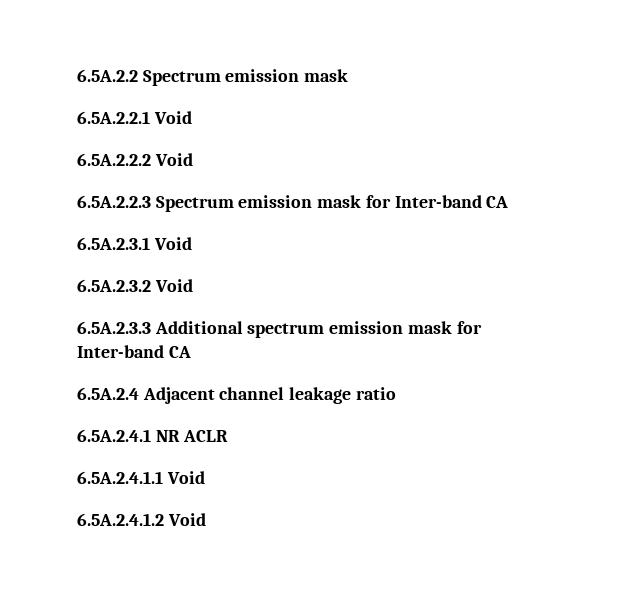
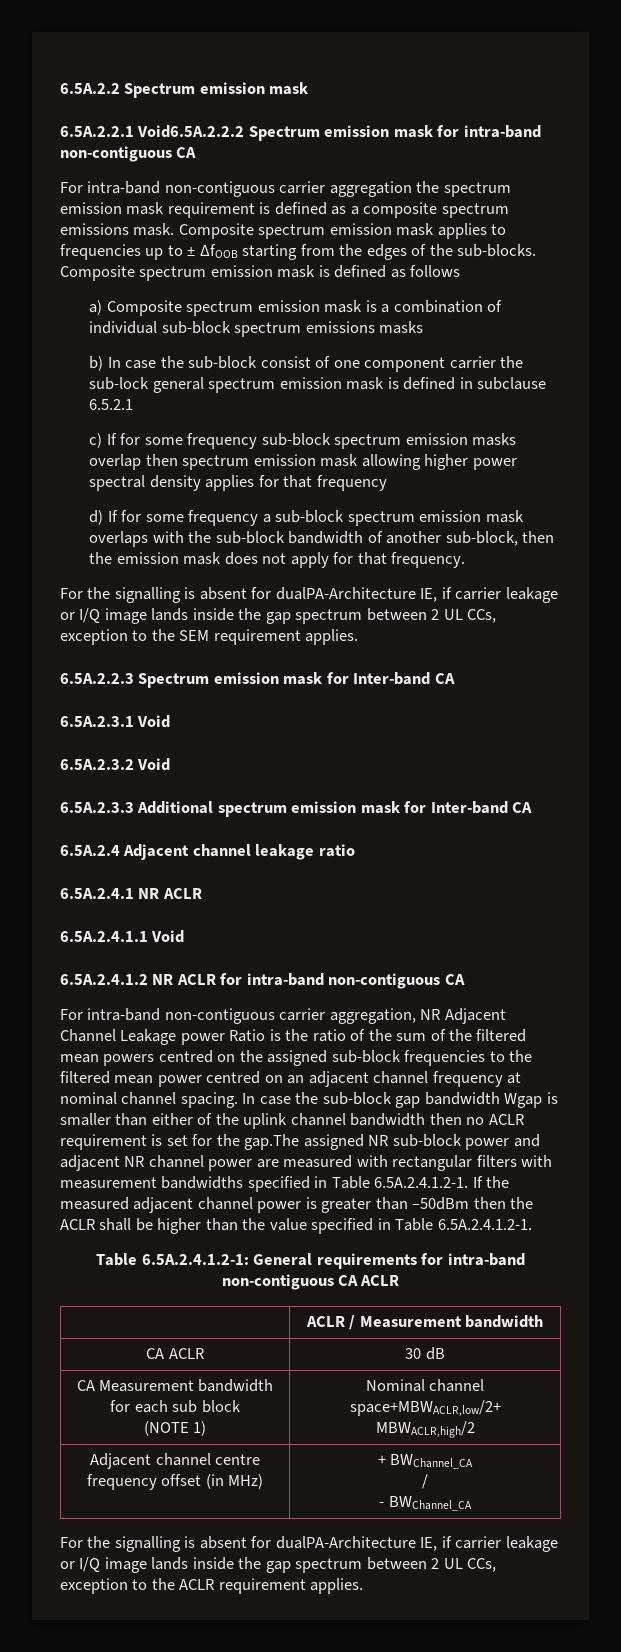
[153,111,192,124] [77,153,193,166] Void // 6.5A.2.2.2 Void -> [137,125,541,141] [60,146,197,162] [60,181,511,197] [60,202,509,218] [60,223,507,239] [60,244,537,260] [60,265,461,281] [89,300,503,316] [89,321,424,337] [89,356,524,372] [89,377,547,393] [89,399,134,410] [89,433,517,449] [89,454,517,470] [89,475,387,491] [89,510,524,526] [89,531,555,547] [89,552,466,568] [60,587,558,603] [60,608,497,624] [60,629,359,645] Void6.5A.2.2.2 Spectrum emission mask for intra-band non-contiguous CA // For intra-band non-contiguous carrier aggregation the spectrum emission mask requirement is defined as a composite spectrum emissions mask. Composite spectrum emission mask applies to frequencies up to ± ΔfOOB starting from the edges of the sub-blocks. Composite spectrum emission mask is defined as follows // a) Composite spectrum emission mask is a combination of individual sub-block spectrum emissions masks // b) In case the sub-block consist of one component carrier the sub-lock general spectrum emission mask is defined in subclause 6.5.2.1 // c) If for some frequency sub-block spectrum emission masks overlap then spectrum emission mask allowing higher power spectral density applies for that frequency // d) If for some frequency a sub-block spectrum emission mask overlaps with the sub-block bandwidth of another sub-block, then the emission mask does not apply for that frequency. // For the signalling is absent for dualPA-Architecture IE, if carrier leakage or I/Q image lands inside the gap spectrum between 2 UL CCs, exception to the SEM requirement applies.
[167,513,206,526] Void -> [152,973,465,989] [60,1008,506,1024] [60,1029,527,1045] [60,1050,533,1066] [60,1071,522,1087] [60,1092,558,1108] [60,1113,524,1129] [60,1134,540,1150] [60,1155,553,1171] [60,1176,510,1192] [60,1197,534,1213] [60,1218,532,1234] [96,1253,525,1269] [221,1274,400,1290] [305,1315,544,1330] [146,1348,204,1359] [405,1347,445,1360] [76,1379,274,1392] [110,1400,241,1413] [143,1421,207,1436] [365,1379,485,1392] [349,1400,501,1416] [375,1421,475,1438] [90,1453,260,1469] [86,1474,264,1490] [377,1454,474,1469] [422,1474,428,1489] [379,1496,472,1511] [60,1536,558,1552] [60,1557,497,1573] [60,1578,364,1594] NR ACLR for intra-band non-contiguous CA // For intra-band non-contiguous carrier aggregation, NR Adjacent Channel Leakage power Ratio is the ratio of the sum of the filtered mean powers centred on the assigned sub-block frequencies to the filtered mean power centred on an adjacent channel frequency at nominal channel spacing. In case the sub-block gap bandwidth Wgap is smaller than either of the uplink channel bandwidth then no ACLR requirement is set for the gap.The assigned NR sub-block power and adjacent NR channel power are measured with rectangular filters with measurement bandwidths specified in Table 6.5A.2.4.1.2-1. If the measured adjacent channel power is greater than –50dBm then the ACLR shall be higher than the value specified in Table 6.5A.2.4.1.2-1. // Table 6.5A.2.4.1.2-1: General requirements for intra-band non-contiguous CA ACLR // | ACLR / Measurement bandwidth // CA ACLR | 30 dB // CA Measurement bandwidth for each sub block // (NOTE 1) | Nominal channel space+MBWACLR,low/2+ MBWACLR,high/2 // Adjacent channel centre frequency offset (in MHz) | + BWChannel_CA // / // - BWChannel_CA // For the signalling is absent for dualPA-Architecture IE, if carrier leakage or I/Q image lands inside the gap spectrum between 2 UL CCs, exception to the ACLR requirement applies.

